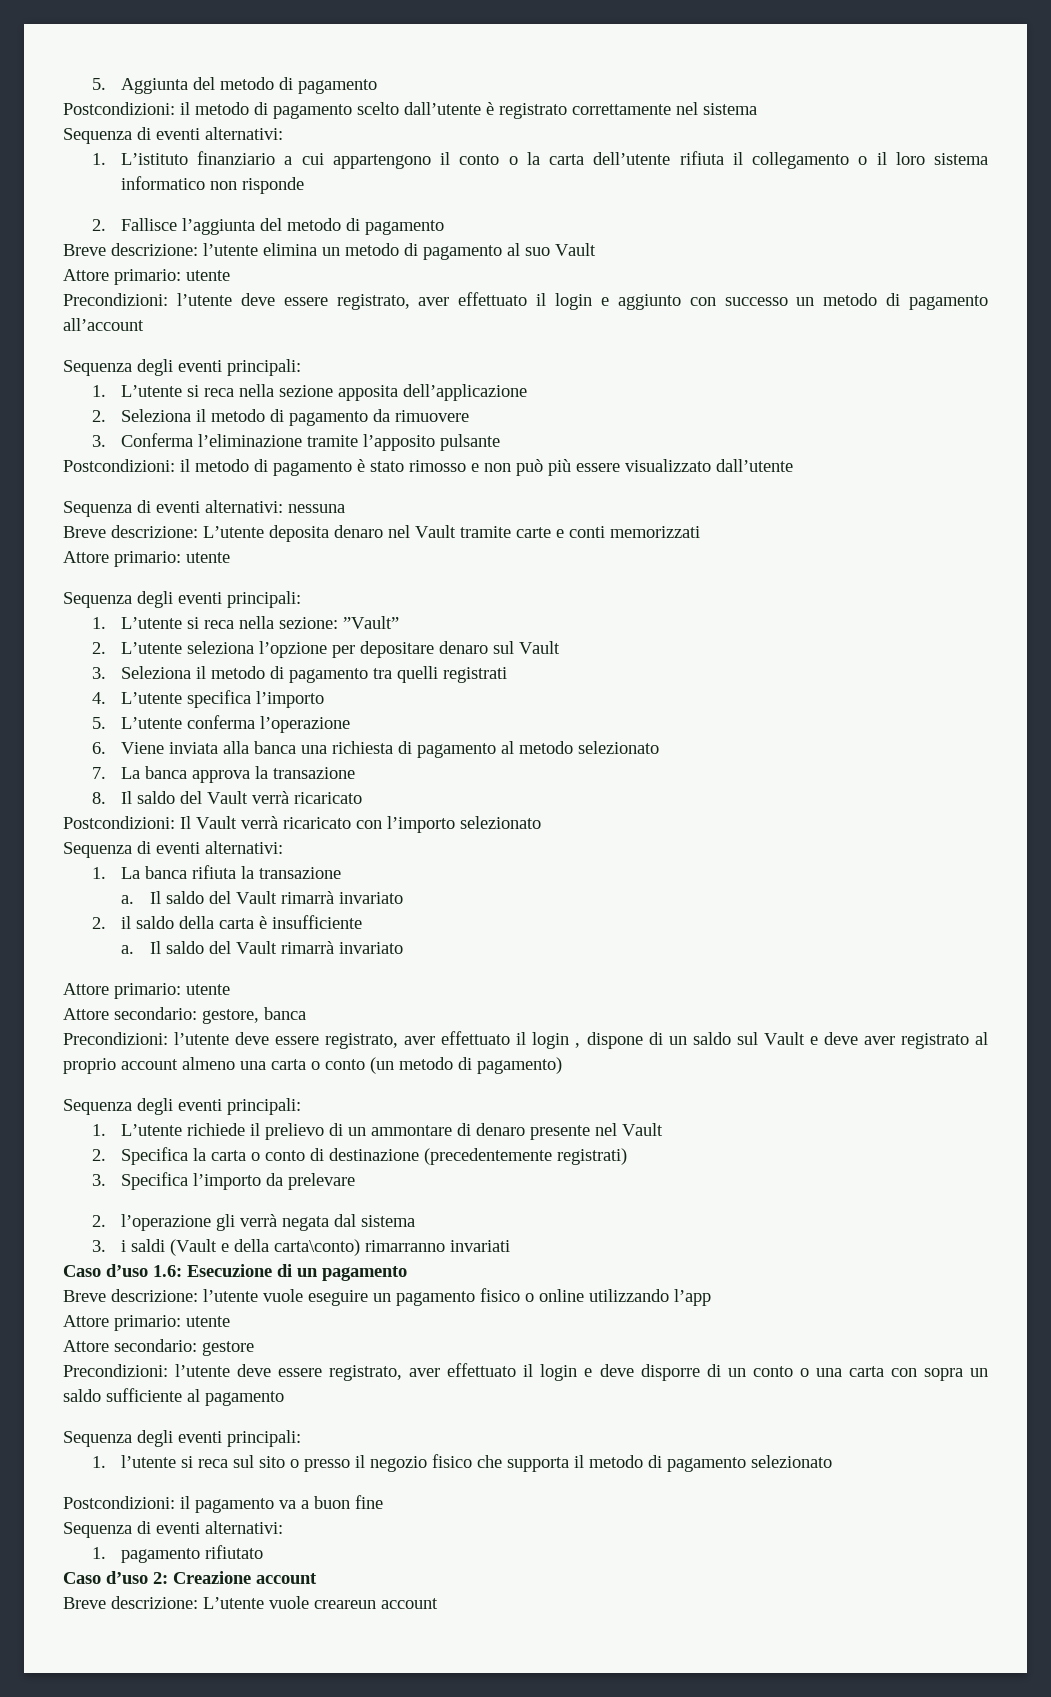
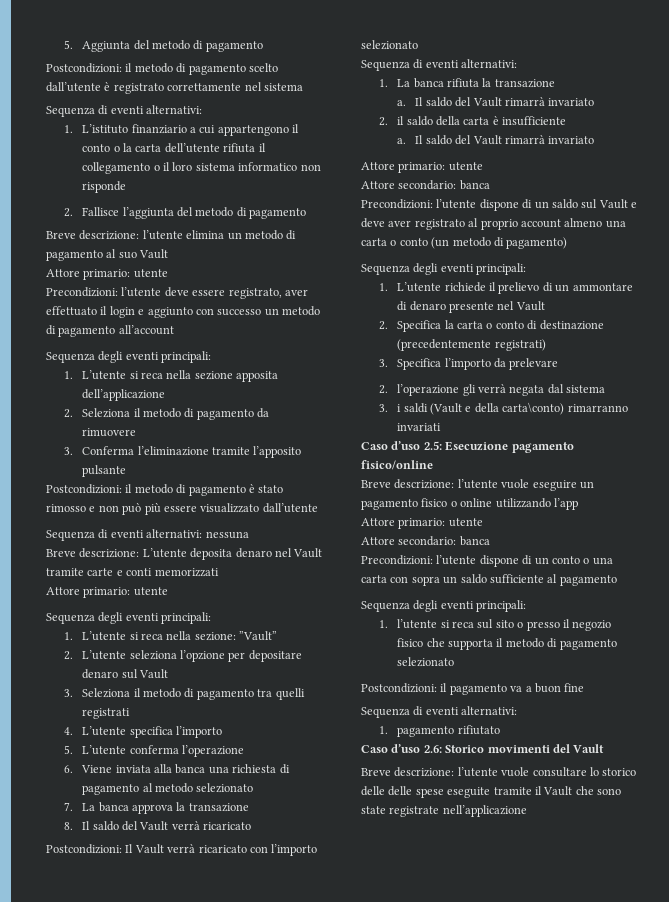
[202,1007,306,1024] [63,1031,581,1049] gestore, banca // Precondizioni: l’utente deve essere registrato, aver effettuato il login , -> [459,180,490,190] [361,199,477,209] banca // Precondizioni: l’utente
[153,1264,407,1281] 1.6: Esecuzione di un pagamento -> [423,441,574,453] [361,460,433,470] 2.5: Esecuzione pagamento fisico/online
[202,1341,254,1356] [63,1363,700,1381] gestore // Precondizioni: l’utente deve essere registrato, aver effettuato il login e deve disporre -> [459,536,490,546] [361,555,519,567] banca // Precondizioni: l’utente dispone
[153,1571,317,1584] [63,1596,438,1609] 2: Creazione account // Breve descrizione: L’utente vuole creareun account -> [423,744,605,753] [361,767,637,777] [361,786,621,798] [361,805,527,817] 2.6: Storico movimenti del Vault // Breve descrizione: l’utente vuole consultare lo storico delle delle spese eseguite tramite il Vault che sono state registrate nell’applicazione

